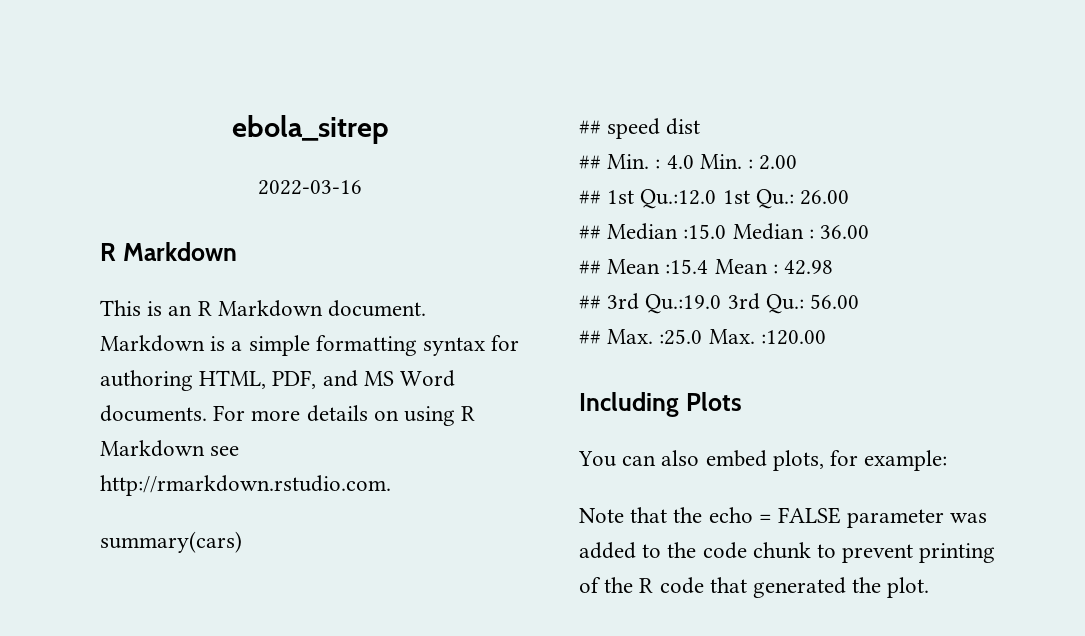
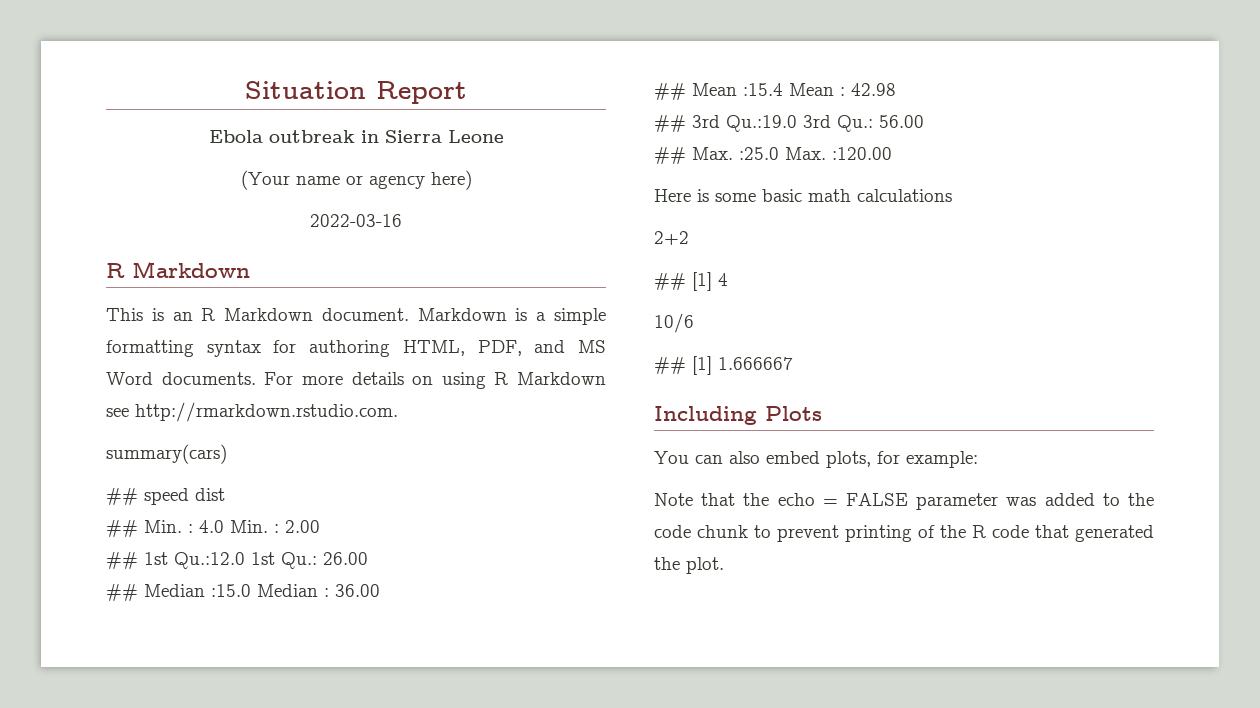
[231,115,389,144] ebola_sitrep -> [245,81,467,104] [208,130,504,143] [240,170,472,190] Situation Report // Ebola outbreak in Sierra Leone // (Your name or agency here)
(826, 337) none -> [654,189,952,202] [654,231,689,245] [654,272,728,291] [654,313,694,333] [654,356,793,375] // Here is some basic math calculations // 2+2 // ## [1] 4 // 10/6 // ## [1] 1.666667

